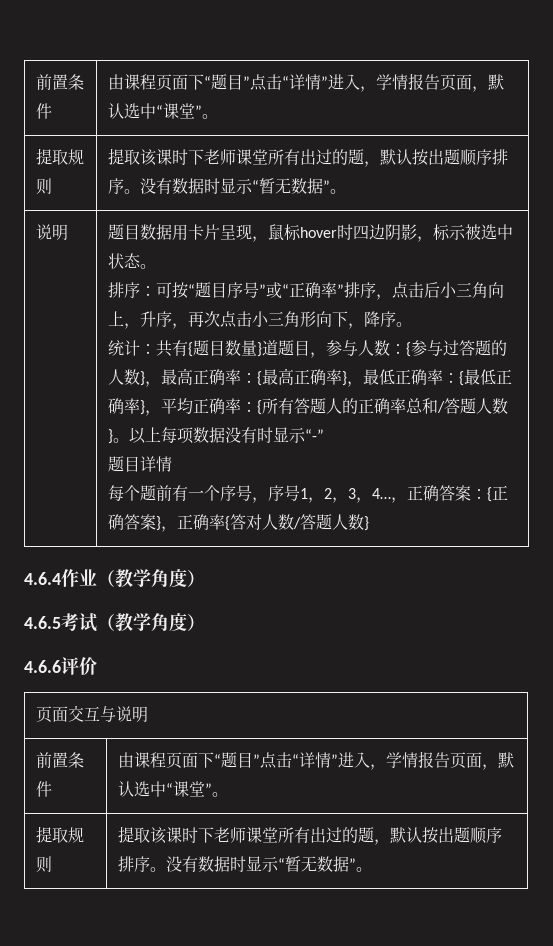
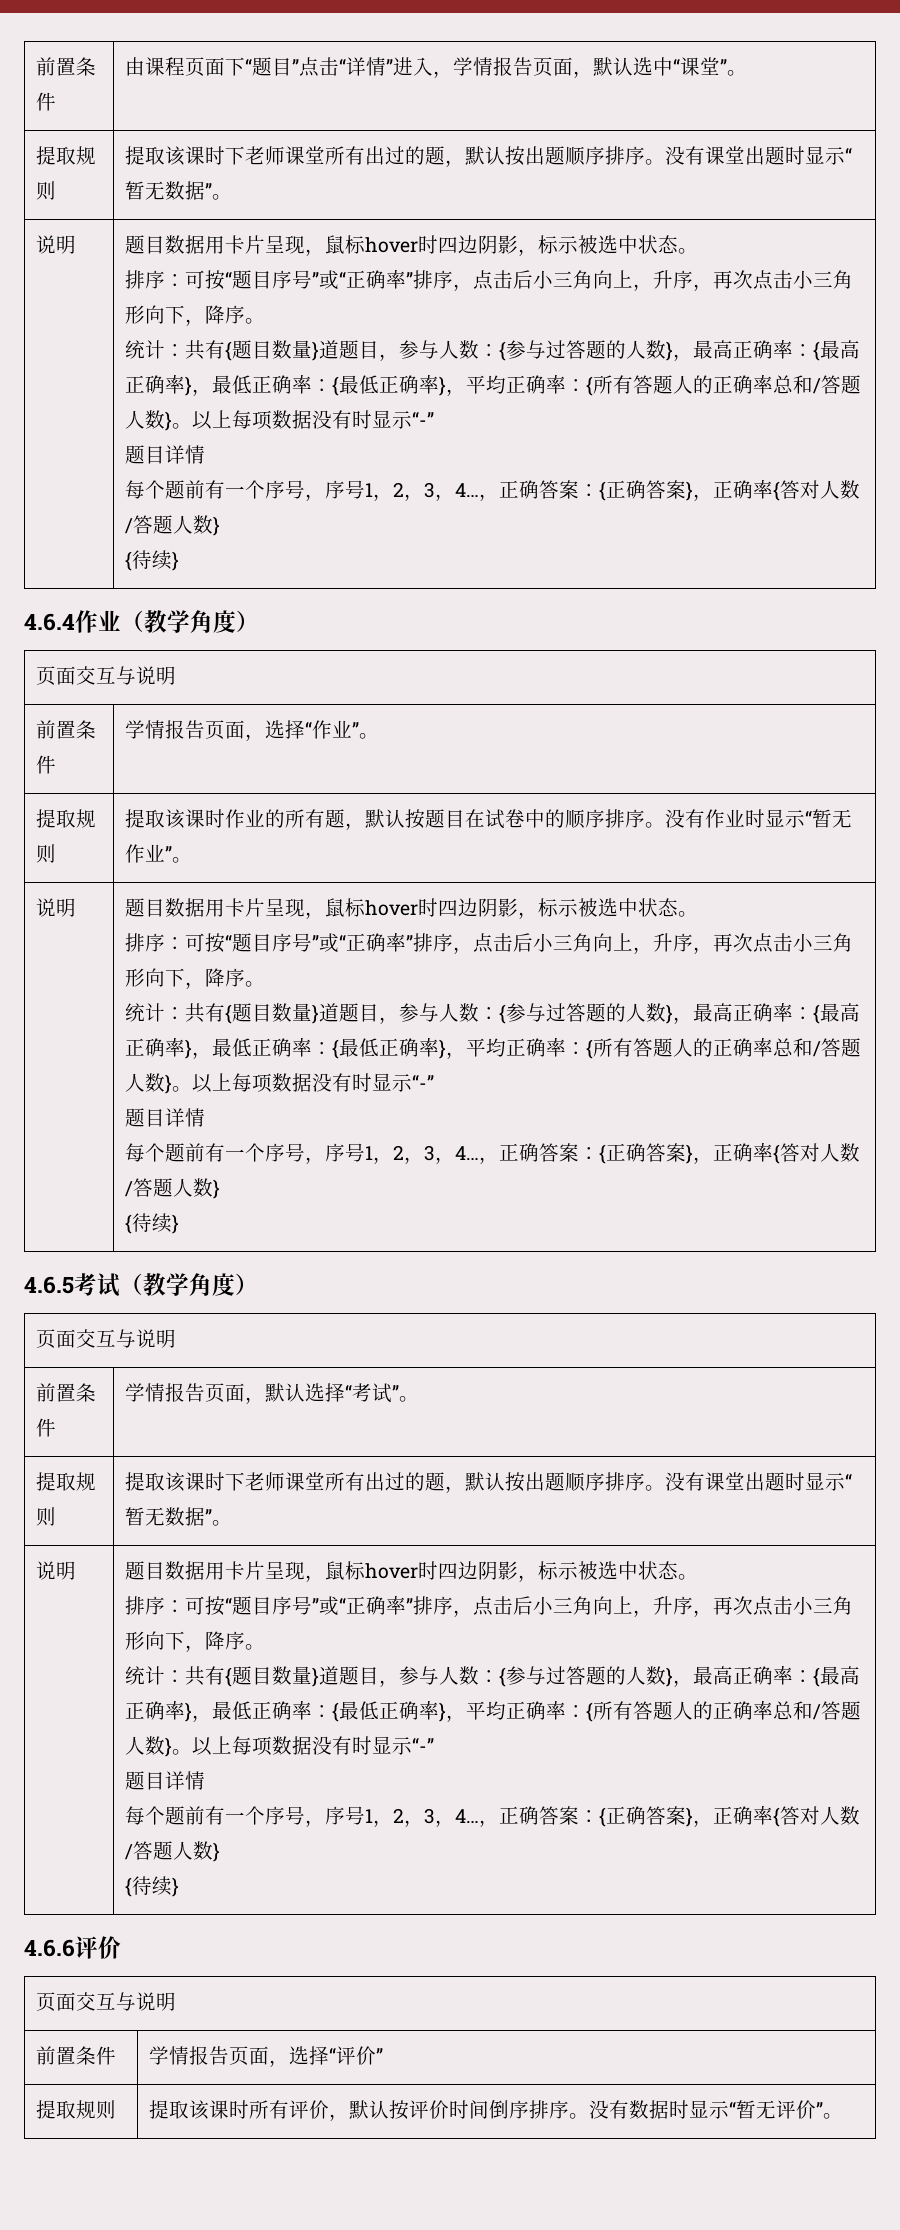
[171,178,204,194] 数据 -> [704,146,785,165] 课堂出题
(369, 523) none -> [124,550,179,571] // {待续}
[24,613,205,632] [24,657,97,675] [35,705,148,723] [35,752,84,768] [35,781,52,797] [117,751,514,770] [117,781,205,797] // 4.6.5考试（教学角度） // 4.6.6评价 // 页面交互与说明 // 前置条件 | 由课程页面下“题目”点击“详情”进入，学情报告页面，默认选中“课堂 -> [35,666,176,686] [35,720,96,739] [35,755,56,774] [124,720,379,741] [35,809,96,828] [35,844,56,863] [124,809,852,830] [124,844,192,863] [35,898,76,917] [124,898,698,919] [124,933,853,954] [124,968,265,989] [124,1003,860,1024] [124,1038,861,1059] [124,1073,434,1094] [124,1108,205,1127] [124,1143,860,1164] [124,1178,220,1199] [124,1213,179,1234] [24,1273,258,1297] [35,1329,176,1349] [35,1383,96,1402] [35,1418,56,1437] [124,1383,392,1404] // 页面交互与说明 // 前置条件 | 学情报告页面，选择“作业”。 // 提取规则 | 提取该课时作业的所有题，默认按题目在试卷中的顺序排序。没有作业时显示“暂无作业”。 // 说明 | 题目数据用卡片呈现，鼠标hover时四边阴影，标示被选中状态。 // 排序：可按“题目序号”或“正确率”排序，点击后小三角向上，升序，再次点击小三角形向下，降序。 // 统计：共有{题目数量}道题目，参与人数：{参与过答题的人数}，最高正确率：{最高正确率}，最低正确率：{最低正确率}，平均正确率：{所有答题人的正确率总和/答题人数}。以上每项数据没有时显示“-” // 题目详情 // 每个题前有一个序号，序号1，2，3，4…，正确答案：{正确答案}，正确率{答对人数/答题人数} // {待续} // 4.6.5考试（教学角度） // 页面交互与说明 // 前置条件 | 学情报告页面，默认选择“考试
[197,856,372,872] 数据时显示“暂无数据”。 -> [704,1472,852,1491] [124,1507,232,1526] [35,1561,76,1580] [124,1561,698,1582] [124,1596,853,1617] [124,1631,265,1652] [124,1666,860,1687] [124,1701,861,1722] [124,1736,434,1757] [124,1771,205,1790] [124,1806,860,1827] [124,1841,220,1862] [124,1876,179,1897] [24,1936,121,1959] [35,1992,176,2012] [35,2046,116,2065] [148,2046,383,2067] [35,2100,116,2119] [148,2100,843,2121] 课堂出题时显示“暂无数据”。 // 说明 | 题目数据用卡片呈现，鼠标hover时四边阴影，标示被选中状态。 // 排序：可按“题目序号”或“正确率”排序，点击后小三角向上，升序，再次点击小三角形向下，降序。 // 统计：共有{题目数量}道题目，参与人数：{参与过答题的人数}，最高正确率：{最高正确率}，最低正确率：{最低正确率}，平均正确率：{所有答题人的正确率总和/答题人数}。以上每项数据没有时显示“-” // 题目详情 // 每个题前有一个序号，序号1，2，3，4…，正确答案：{正确答案}，正确率{答对人数/答题人数} // {待续} // 4.6.6评价 // 页面交互与说明 // 前置条件 | 学情报告页面，选择“评价” // 提取规则 | 提取该课时所有评价，默认按评价时间倒序排序。没有数据时显示“暂无评价”。

